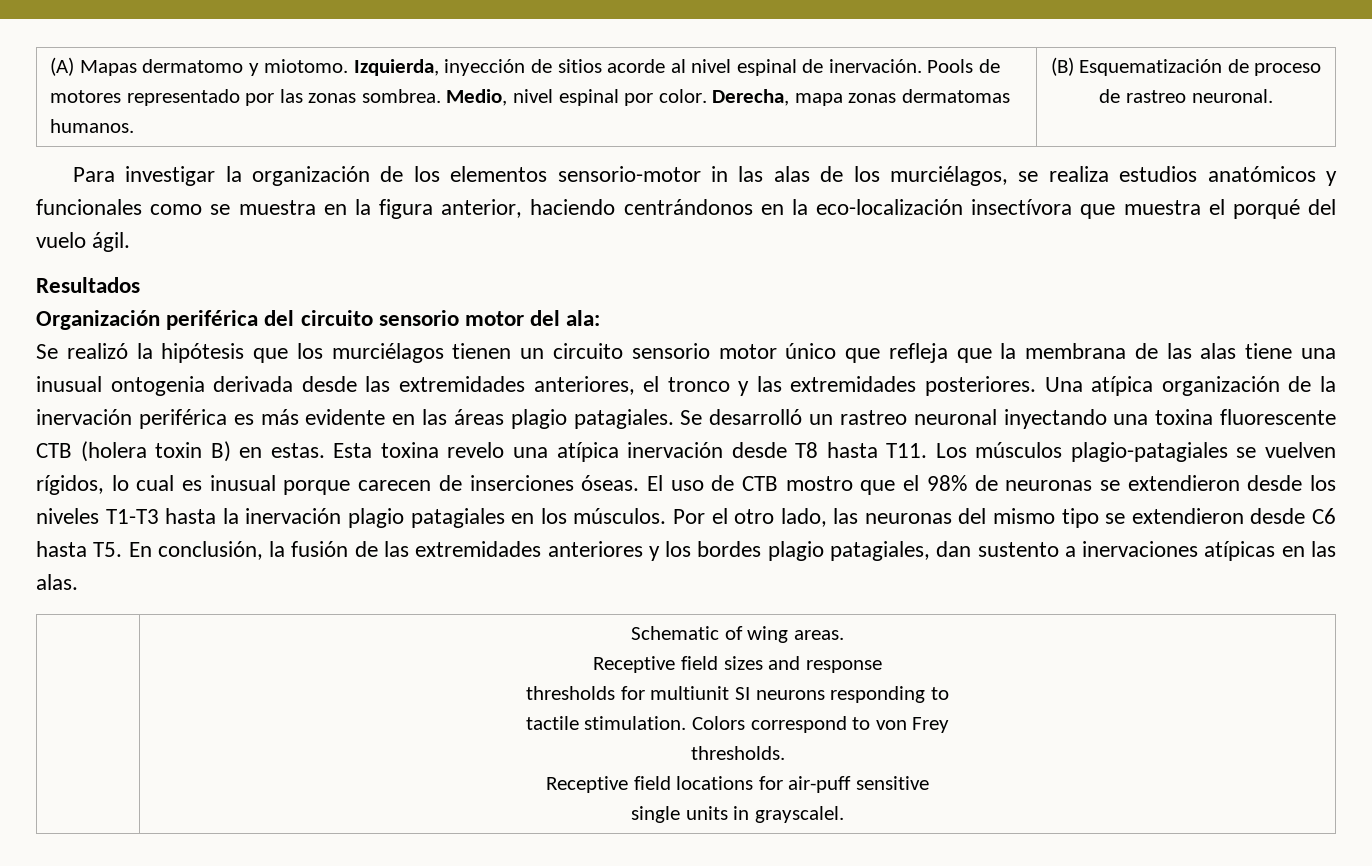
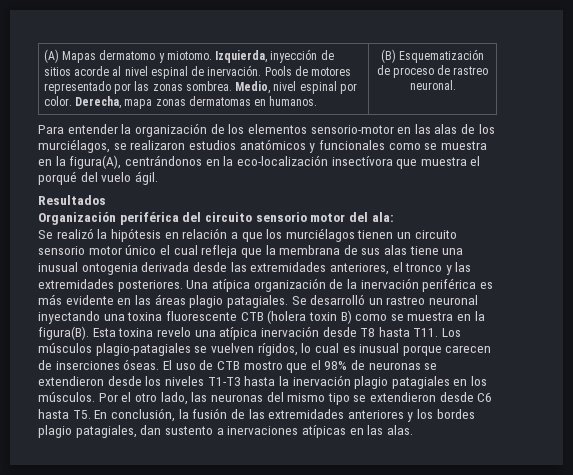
(1010, 96) none -> [254,99,267,106] en
[125,166,216,186] investigar -> [67,124,118,134] entender
[711,166,729,182] in -> [397,127,412,134] en
[1048,166,1109,182] realiza -> [130,140,186,150] realizaron
[379,199,616,219] figura anterior, haciendo -> [69,155,122,169] figura(A),
(245, 353) none -> [164,228,238,239] en relación a
[845,348,881,363] que -> [159,245,198,255] el cual
[1166,343,1192,359] las -> [361,248,381,255] sus
[239,443,325,458] en estas. -> [355,311,485,321] [38,326,89,340] como se muestra en la figura(B).
[631,626,844,643] [593,656,882,673] [526,686,949,703] [525,716,950,733] [690,746,785,760] [546,776,929,793] [631,806,844,823] // | Schematic of wing areas. // Receptive field sizes and response // thresholds for multiunit SI neurons responding to // tactile stimulation. Colors correspond to von Frey // thresholds. // Receptive field locations for air-puff sensitive // single units in grayscalel. -> (413, 430) none

